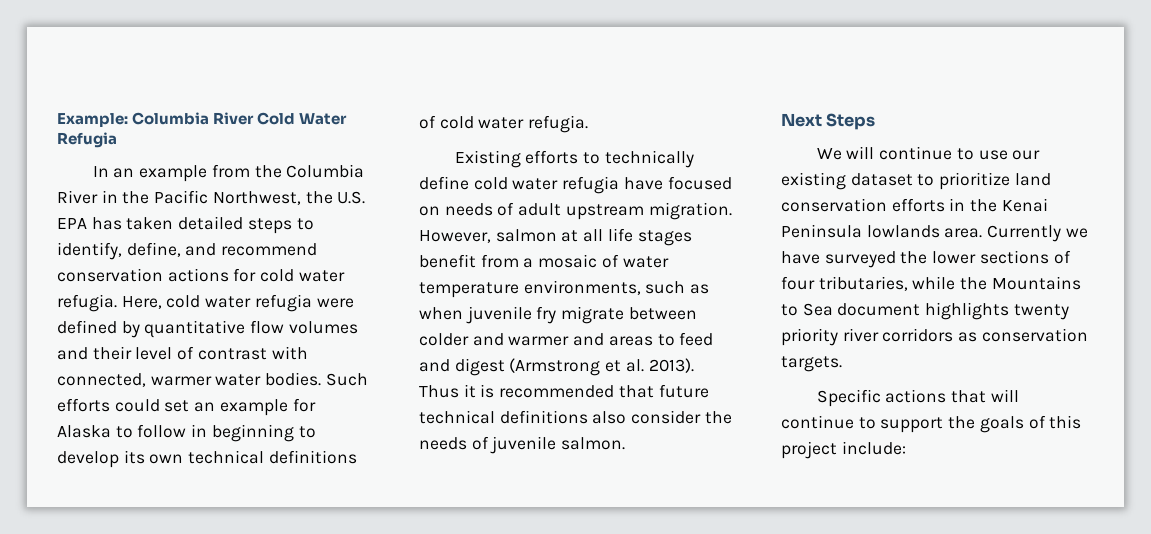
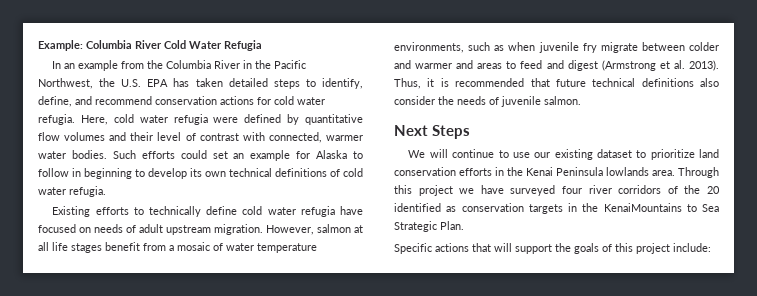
[419,385,459,398] Thus -> [394,78,421,89] Thus,
[987,225,1088,242] [781,250,1071,268] [781,276,1081,291] [781,302,1069,320] [781,328,1088,346] [781,356,842,372] Currently we have surveyed the lower sections of four tributaries, while the Mountains to Sea document highlights twenty priority river corridors as conservation targets. -> [678,167,719,178] [394,185,720,196] [394,203,719,214] [394,221,464,232] Through this project we have surveyed four river corridors of the 20 identified as conservation targets in the KenaiMountains to Sea Strategic Plan.
[781,415,876,429] continue to -> (512, 247) none

